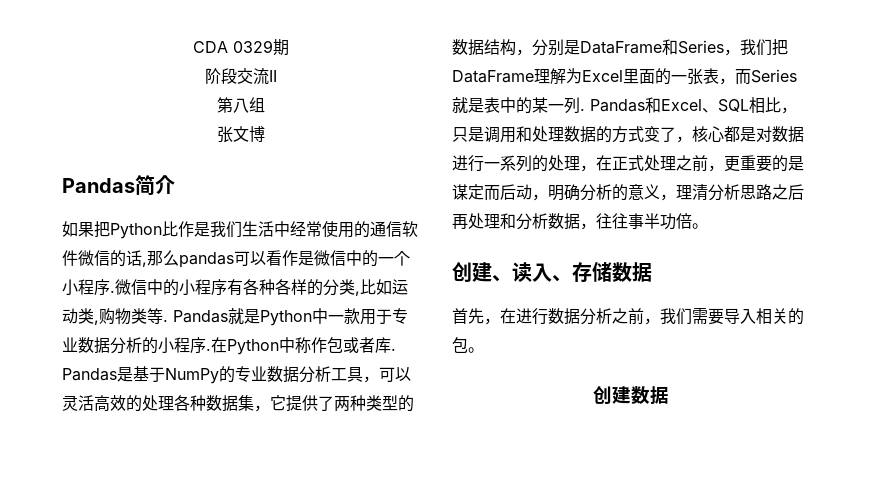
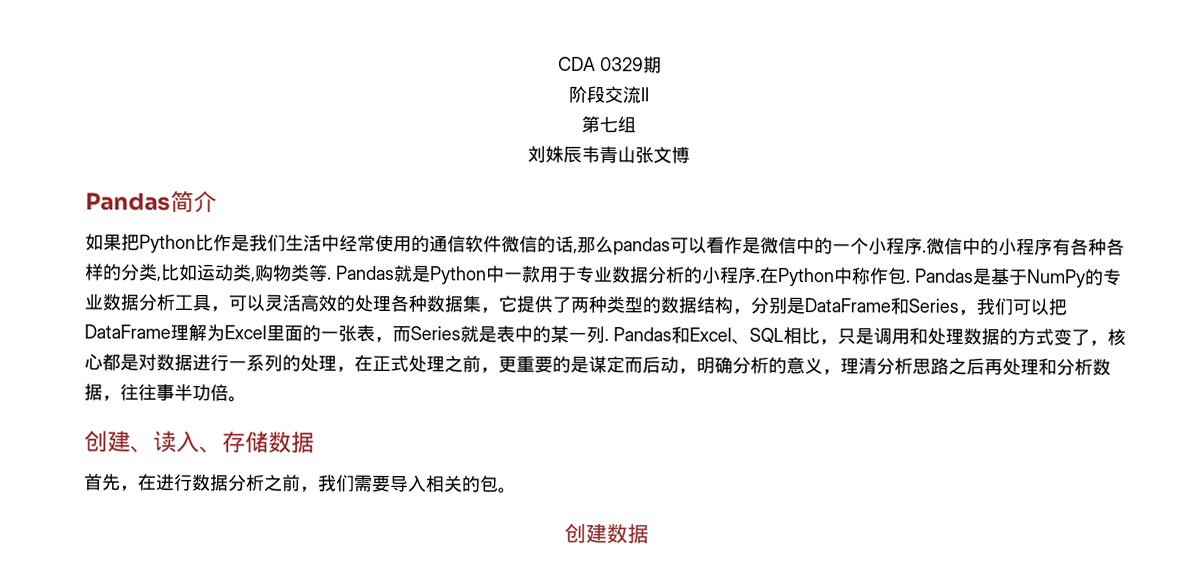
[233,98,249,113] 八 -> [599,116,618,134] 七
(265, 105) none -> [527,145,636,164] 刘姝辰韦青山
[343,337,391,353] 或者库 -> (907, 276) none
(772, 47) none -> [1012,298,1049,316] 可以

